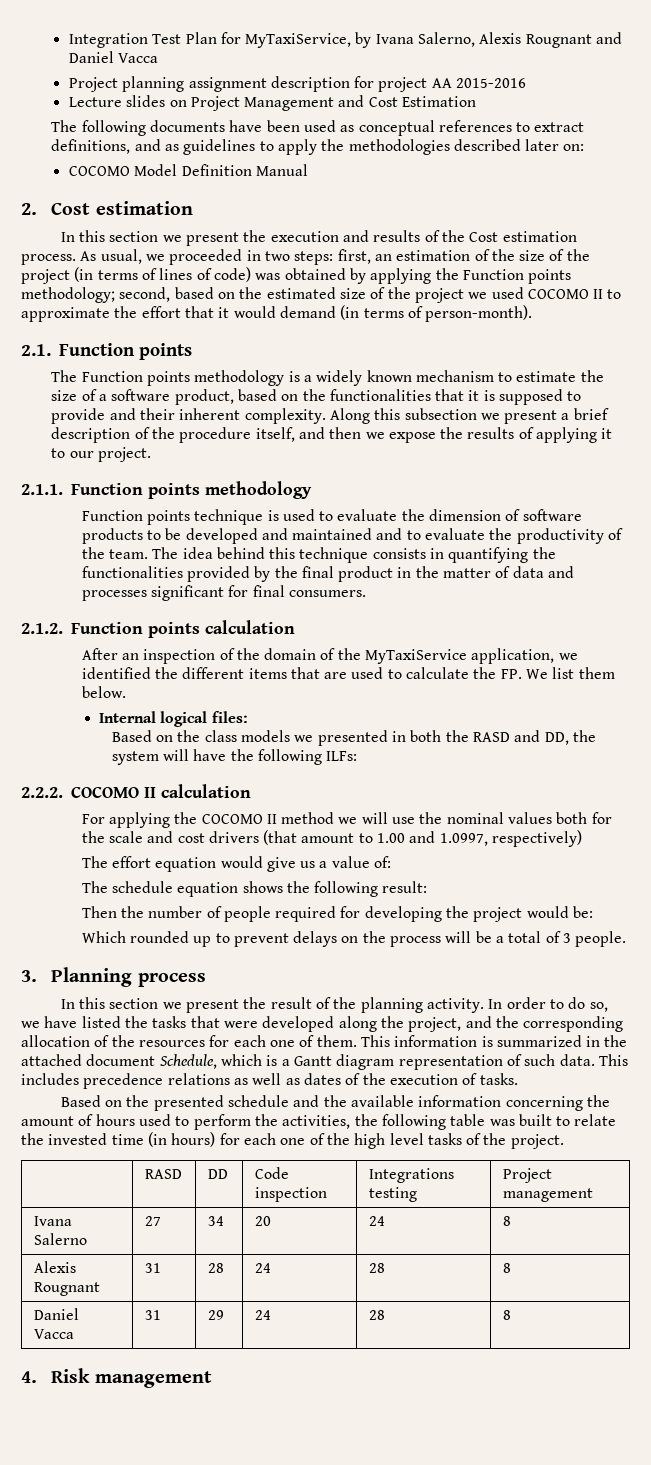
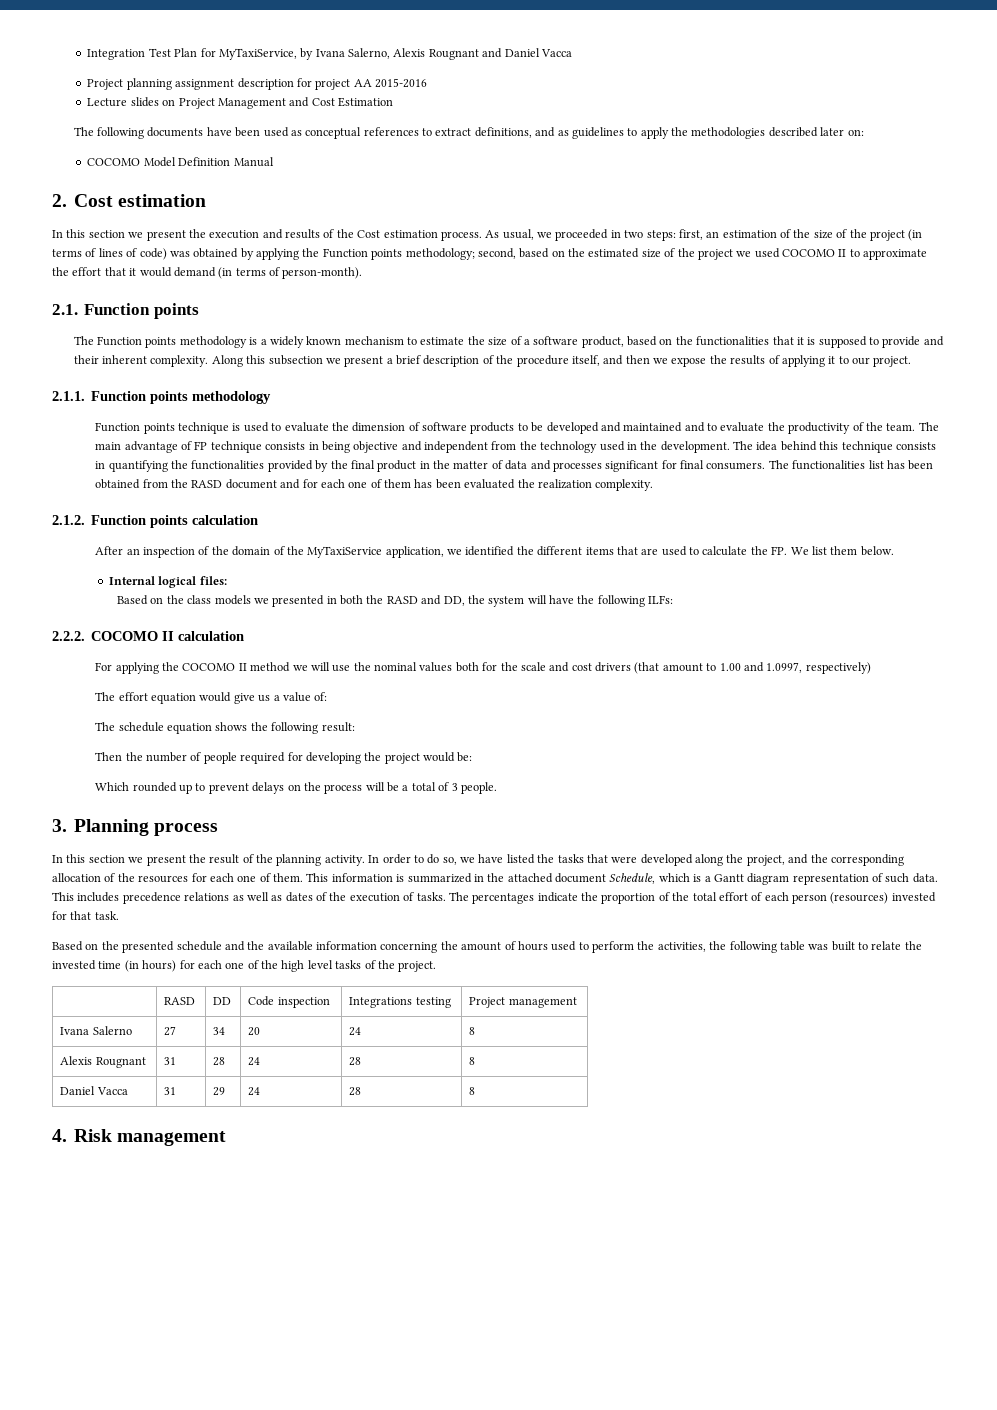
(179, 553) none -> [95,441,754,453] main advantage of FP technique consists in being objective and independent from the technology used in the development. The
(366, 593) none -> [768,460,934,470] [95,479,654,491] The functionalities list has been obtained from the RASD document and for each one of them has been evaluated the realization complexity.
(518, 1079) none -> [448,892,936,904] [52,911,119,920] The percentages indicate the proportion of the total effort of each person (resources) invested for that task.

